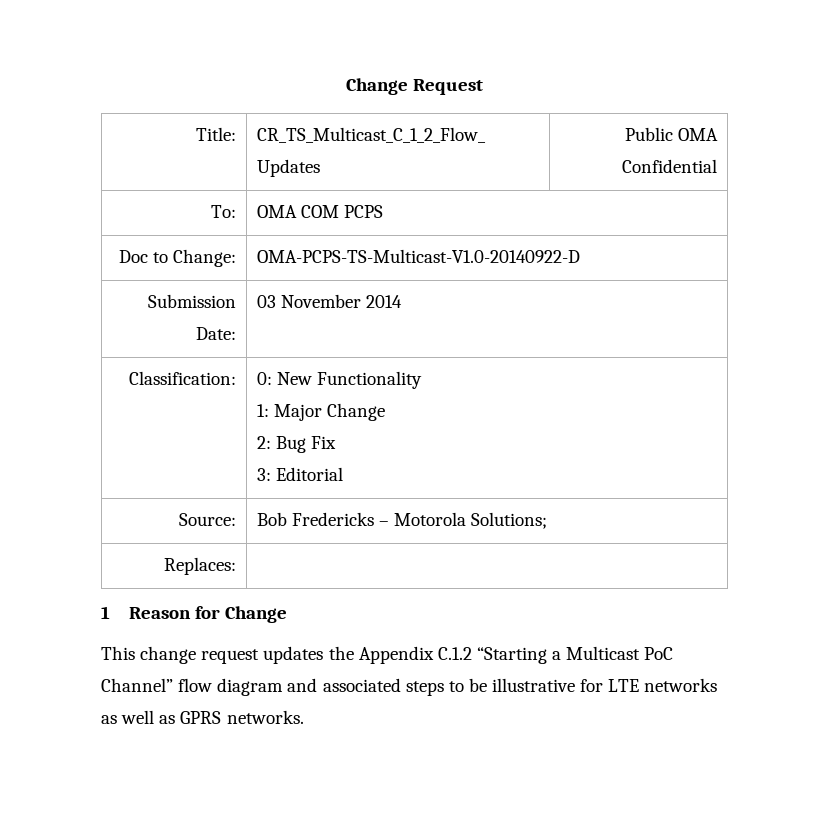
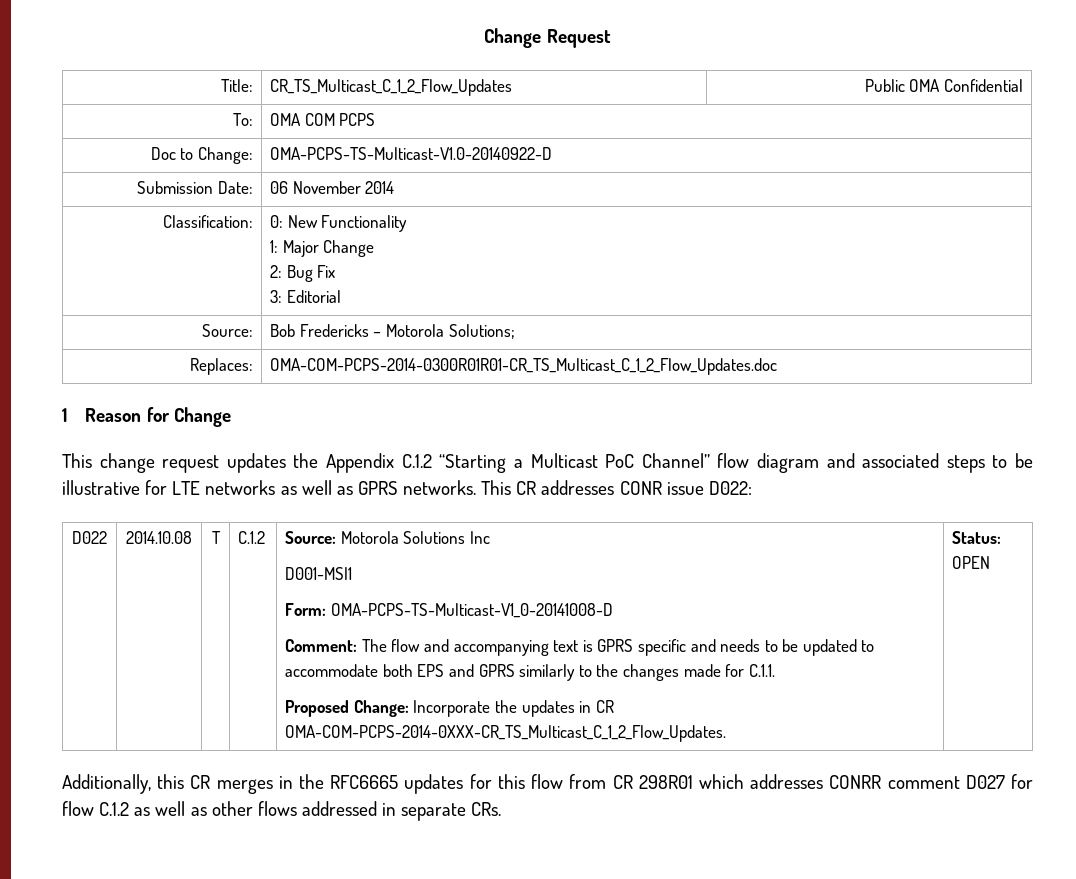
[256,295,276,308] 03 -> [270,181,289,194] 06
(237, 566) none -> [270,358,778,375] OMA-COM-PCPS-2014-0300R01R01-CR_TS_Multicast_C_1_2_Flow_Updates.doc
(304, 717) none -> [481,480,752,495] [72,531,107,544] [126,531,192,544] [211,531,221,544] [238,531,266,544] [285,531,490,544] [285,567,353,580] [285,603,613,618] [285,639,875,656] [285,664,775,681] [285,700,614,717] [285,725,727,742] [952,531,1002,544] [952,556,991,569] [62,774,1033,794] [62,801,502,821] This CR addresses CONR issue D022: // D022 | 2014.10.08 | T | C.1.2 | Source: Motorola Solutions Inc // D001-MSI1 // Form: OMA-PCPS-TS-Multicast-V1_0-20141008-D // Comment: The flow and accompanying text is GPRS specific and needs to be updated to accommodate both EPS and GPRS similarly to the changes made for C.1.1. // Proposed Change: Incorporate the updates in CR OMA-COM-PCPS-2014-0XXX-CR_TS_Multicast_C_1_2_Flow_Updates. | Status: OPEN // Additionally, this CR merges in the RFC6665 updates for this flow from CR 298R01 which addresses CONRR comment D027 for flow C.1.2 as well as other flows addressed in separate CRs.

